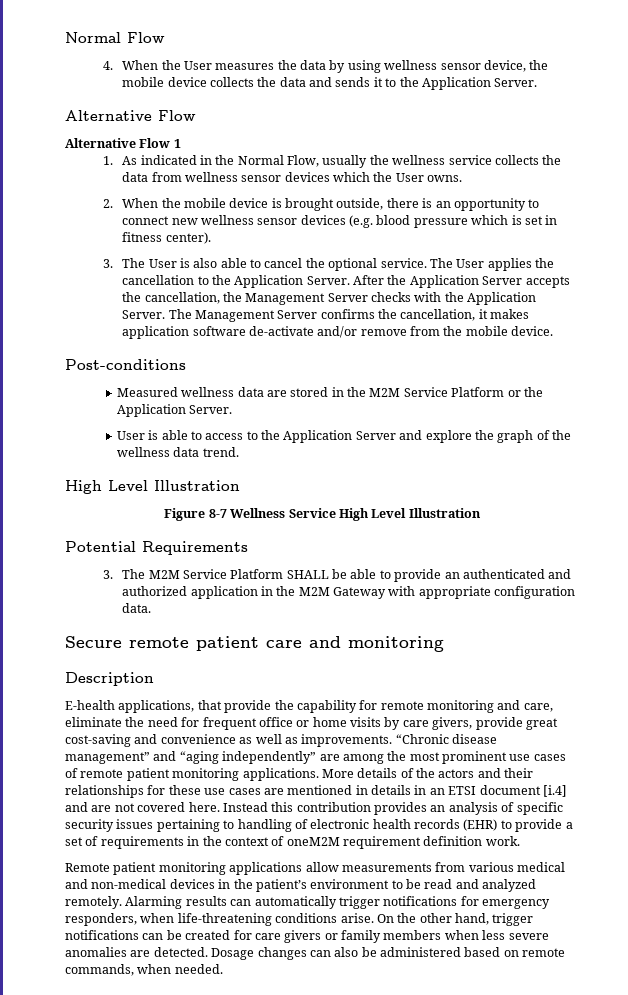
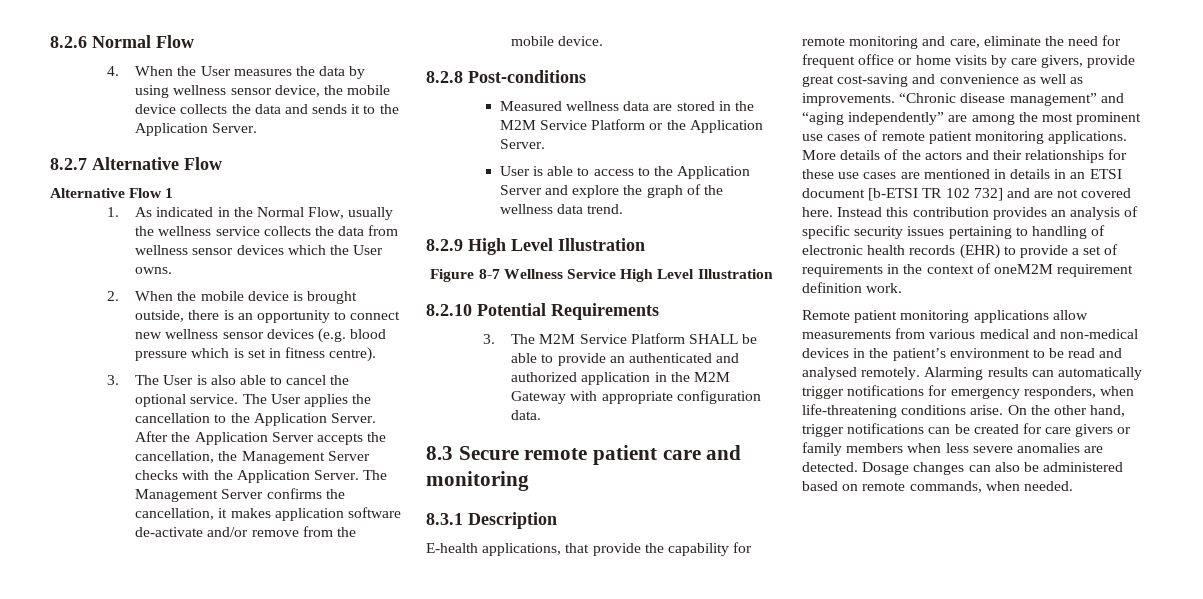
(65, 37) none -> [50,36,87,48] 8.2.6
(538, 82) none -> [50,158,87,170] 8.2.7
[165,232,211,244] center). -> [329,347,377,362] centre).
(554, 331) none -> [426,71,463,83] 8.2.8
(239, 452) none -> [426,239,463,251] 8.2.9
(481, 513) none -> [426,304,472,316] 8.2.10
(152, 608) none -> [426,446,453,460] 8.3
(444, 644) none -> [426,513,463,525] 8.3.1
[542,785,567,797] [i.4] -> [868,188,1003,201] [b-ETSI TR 102 732]
[482,879,537,892] analyzed -> [802,367,857,380] analysed

